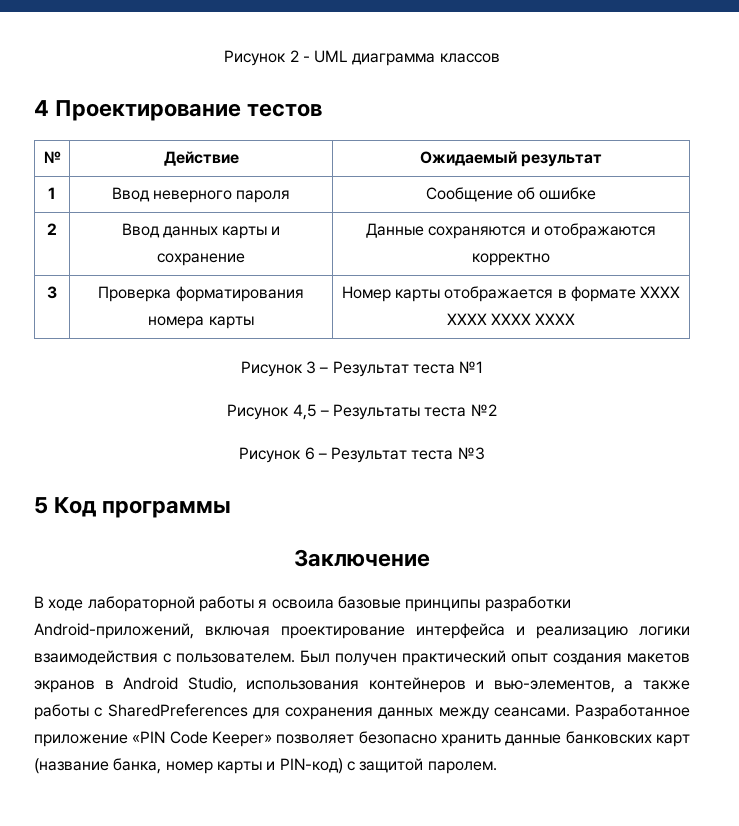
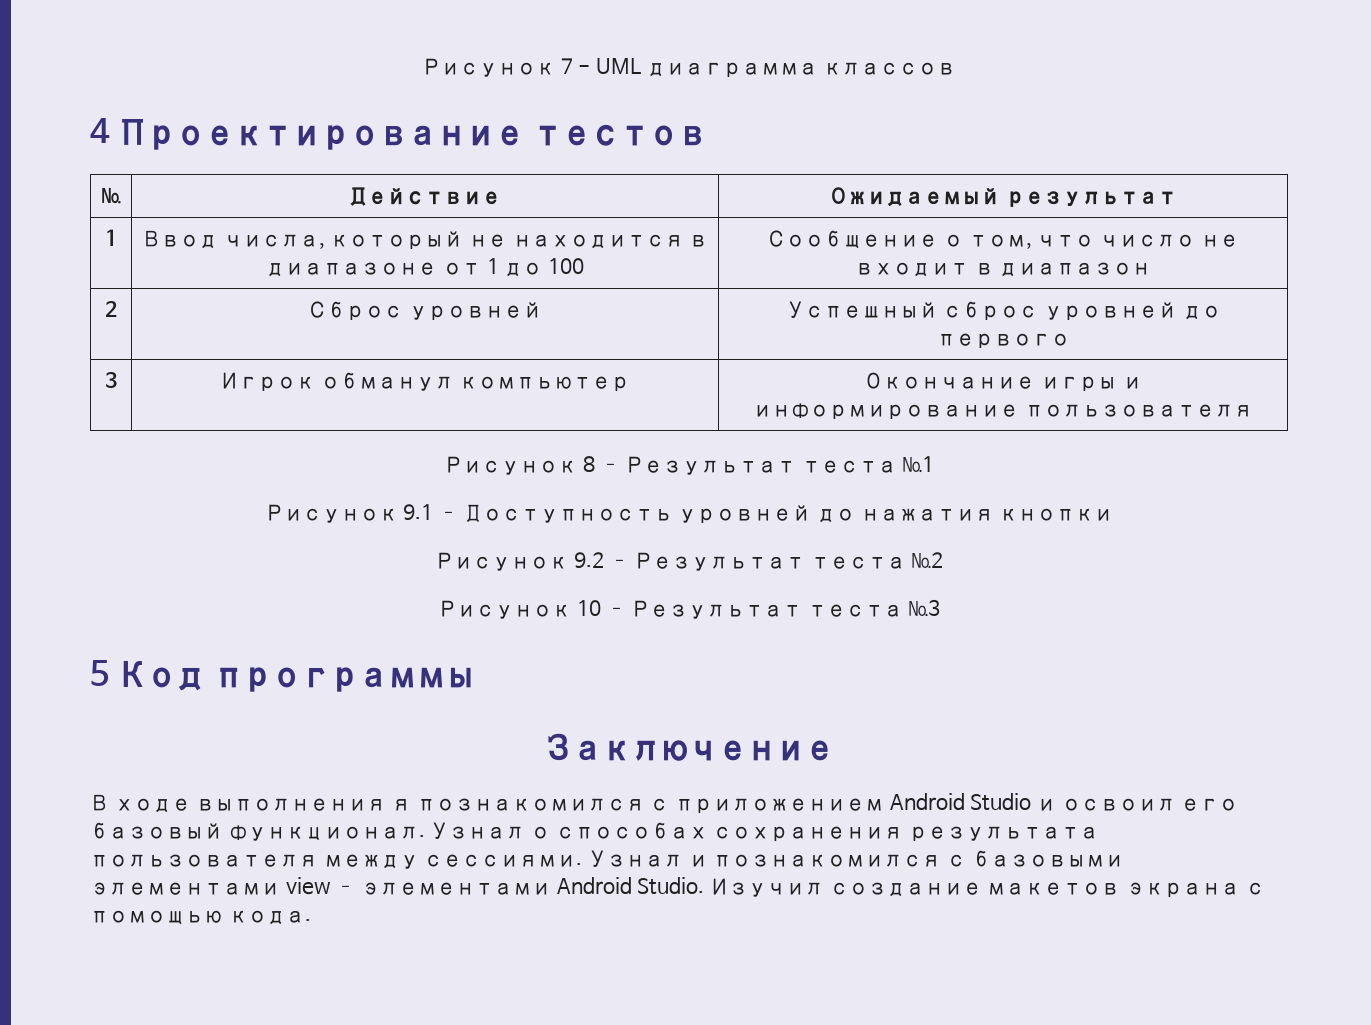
[224,50,299,66] Рисунок 2 -> [421,58,573,77] Рисунок 7
[153,190,291,203] [425,187,597,202] [47,223,57,235] [121,223,281,239] [157,253,245,266] [366,223,656,239] [472,253,550,266] [47,286,57,299] [98,286,304,302] [148,316,254,329] [341,286,681,302] [446,313,576,325] [240,361,317,377] неверного пароля | Сообщение об ошибке // 2 | Ввод данных карты и сохранение | Данные сохраняются и отображаются корректно // 3 | Проверка форматирования номера карты | Номер карты отображается в формате XXXX XXXX XXXX XXXX // Рисунок 3 -> [223,231,709,249] [266,258,584,277] [767,230,1239,249] [854,262,1152,277] [105,301,117,317] [308,301,542,320] [785,301,1221,320] [936,333,1070,348] [105,372,117,388] [219,372,631,391] [864,372,1142,391] [753,403,1253,419] [444,456,595,475] числа, который не находится в диапазоне от 1 до 100 | Сообщение о том, что число не входит в диапазон // 2 | Сброс уровней | Успешный сброс уровней до первого // 3 | Игрок обманул компьютер | Окончание игры и информирование пользователя // Рисунок 8
[292,404,421,420] 4,5 – Результаты -> [403,504,1114,523] [435,552,806,571] 9.1 – Доступность уровней до нажатия кнопки // Рисунок 9.2 – Результат
[304,447,315,460] 6 -> [576,600,601,616] 10
[87,596,571,612] [34,623,690,639] [34,650,690,666] [34,677,690,693] [34,704,690,720] [34,731,690,747] [34,758,497,774] лабораторной работы я освоила базовые принципы разработки Android-приложений, включая проектирование интерфейса и реализацию логики взаимодействия с пользователем. Был получен практический опыт создания макетов экранов в Android Studio, использования контейнеров и вью-элементов, а также работы с SharedPreferences для сохранения данных между сеансами. Разработанное приложение «PIN Code Keeper» позволяет безопасно хранить данные банковских карт (название банка, номер карты и PIN-код) с защитой паролем. -> [196,793,1239,813] [90,822,1100,841] [90,850,1124,869] [90,877,1265,897] [90,910,311,925] выполнения я познакомился с приложением Android Studio и освоил его базовый функционал. Узнал о способах сохранения результата пользователя между сессиями. Узнал и познакомился с базовыми элементами view – элементами Android Studio. Изучил создание макетов экрана с помощью кода.

